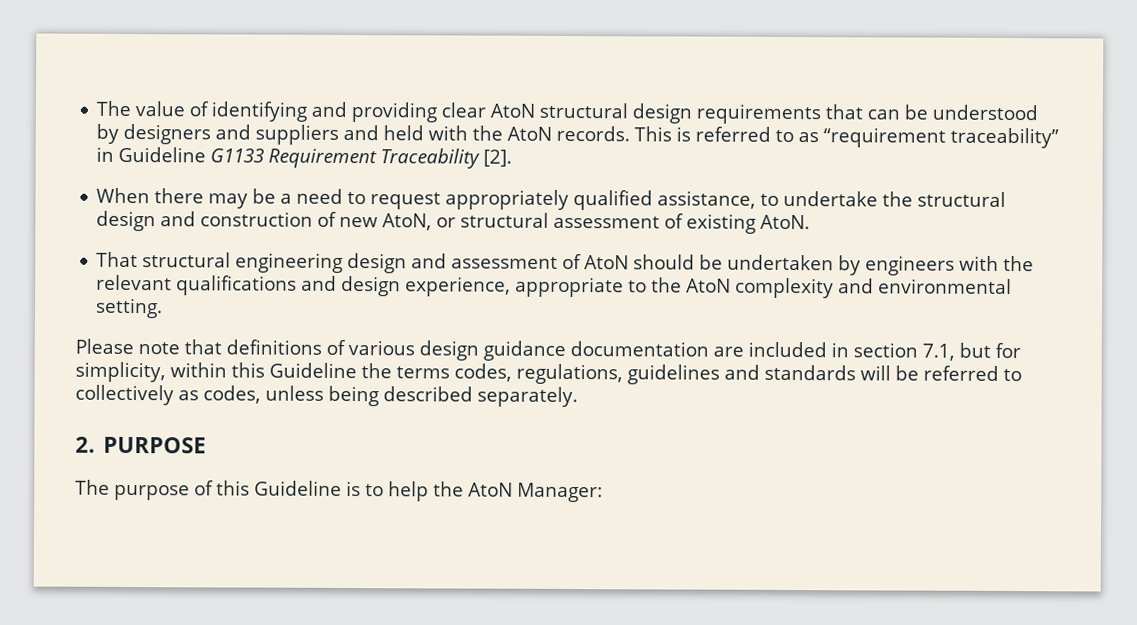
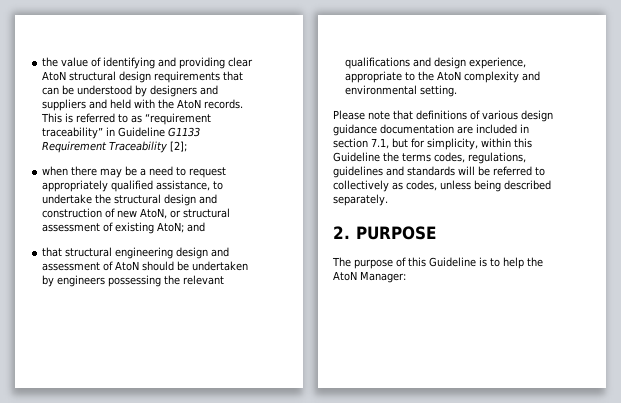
[96,100,132,117] The -> [42,57,59,67] the
[483,149,513,167] [96,187,151,204] [2]. // When -> [170,141,188,152] [42,166,69,176] [2]; // when
[760,214,811,230] [96,251,139,268] AtoN. // That -> [157,222,206,233] [42,247,63,257] AtoN; and // that
[959,255,1000,271] with -> [108,275,162,287] possessing

